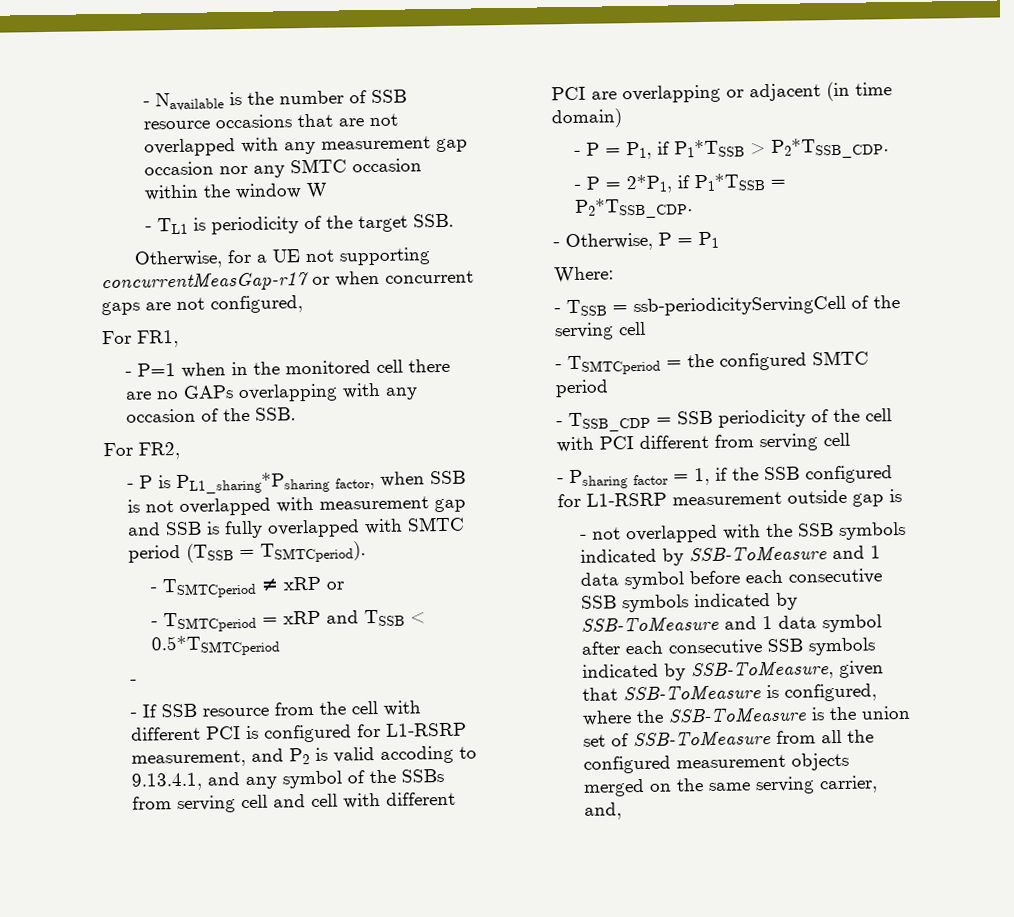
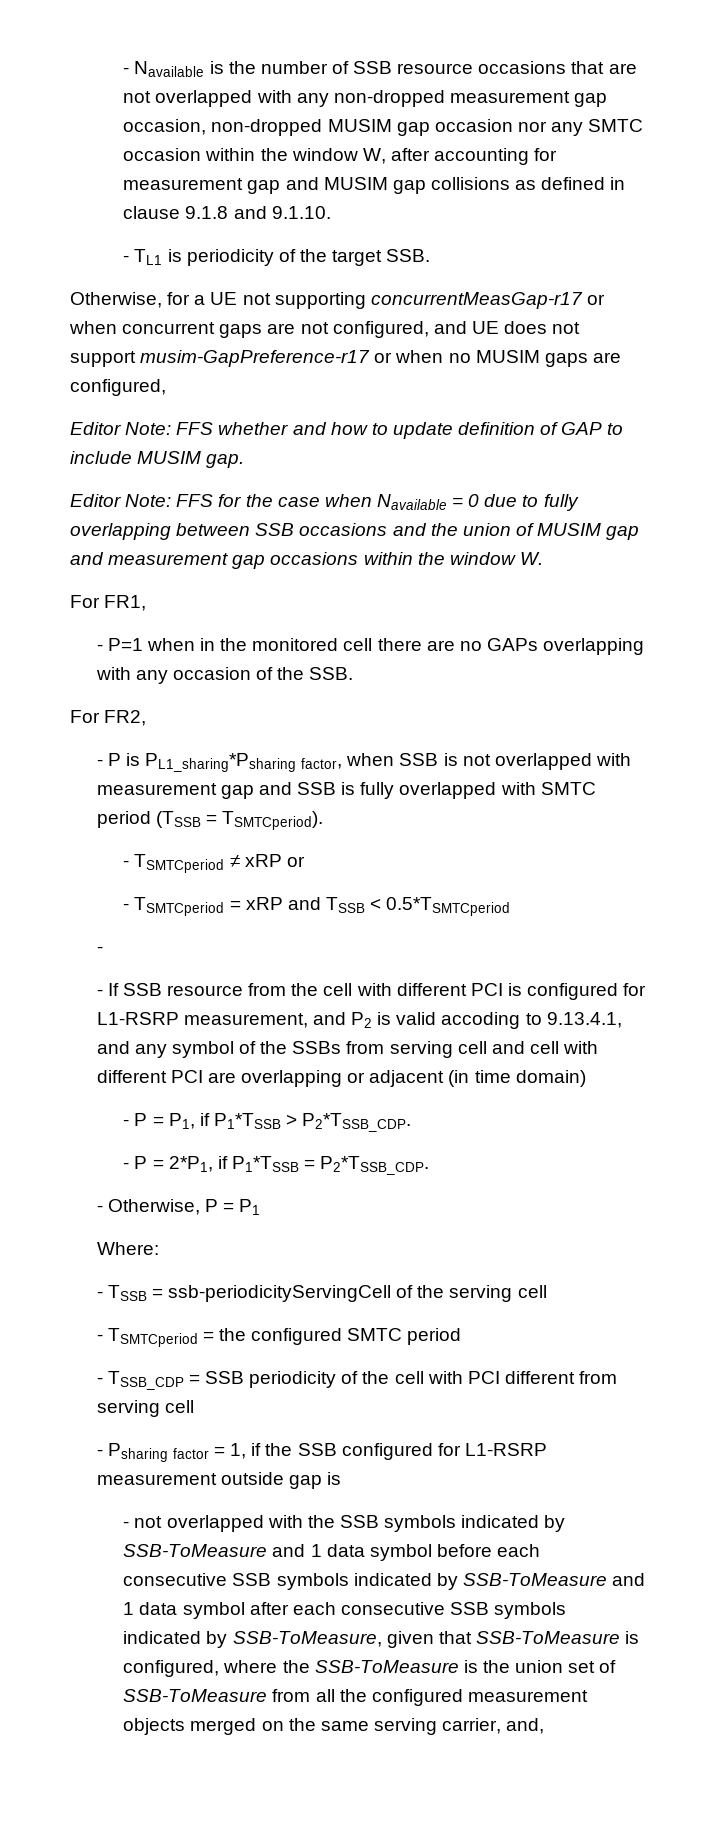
[321,136,469,153] measurement gap -> [333,90,608,107] [123,119,430,136] non-dropped measurement gap occasion, non-dropped MUSIM gap
[306,182,329,200] W -> [362,148,558,165] [123,177,626,194] [123,206,331,219] W, after accounting for measurement gap and MUSIM gap collisions as defined in clause 9.1.8 and 9.1.10.
(303, 304) none -> [433,321,581,334] [70,350,621,367] [70,379,166,396] [70,422,624,439] [70,451,245,468] [70,494,579,511] [70,523,640,540] [70,552,543,569] and UE does not support musim-GapPreference-r17 or when no MUSIM gaps are configured, // Editor Note: FFS whether and how to update definition of GAP to include MUSIM gap. // Editor Note: FFS for the case when Navailable = 0 due to fully overlapping between SSB occasions and the union of MUSIM gap and measurement gap occasions within the window W.

